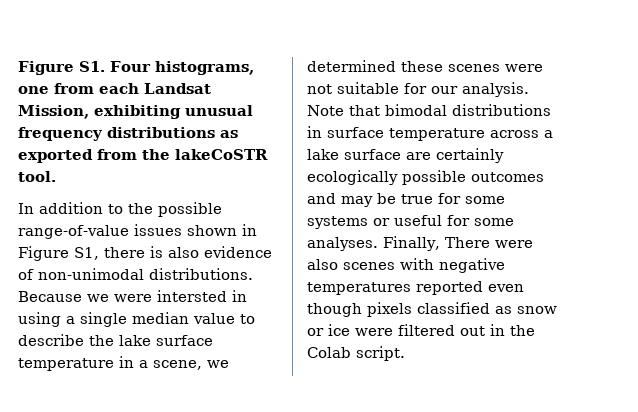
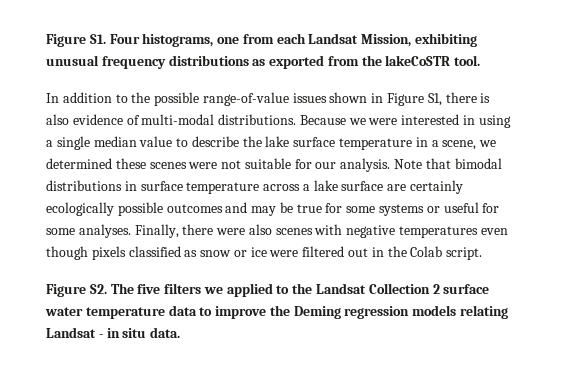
[38,268,144,280] non-unimodal -> [141,114,215,125] multi-modal
[157,290,227,302] intersted -> [401,114,460,125] interested
[444,237,490,248] There -> [182,224,214,235] there
[416,281,483,295] reported -> (479, 232) none
(405, 353) none -> [46,283,490,297] [45,305,509,319] [46,327,181,338] // Figure S2. The five filters we applied to the Landsat Collection 2 surface water temperature data to improve the Deming regression models relating Landsat - in situ data.

